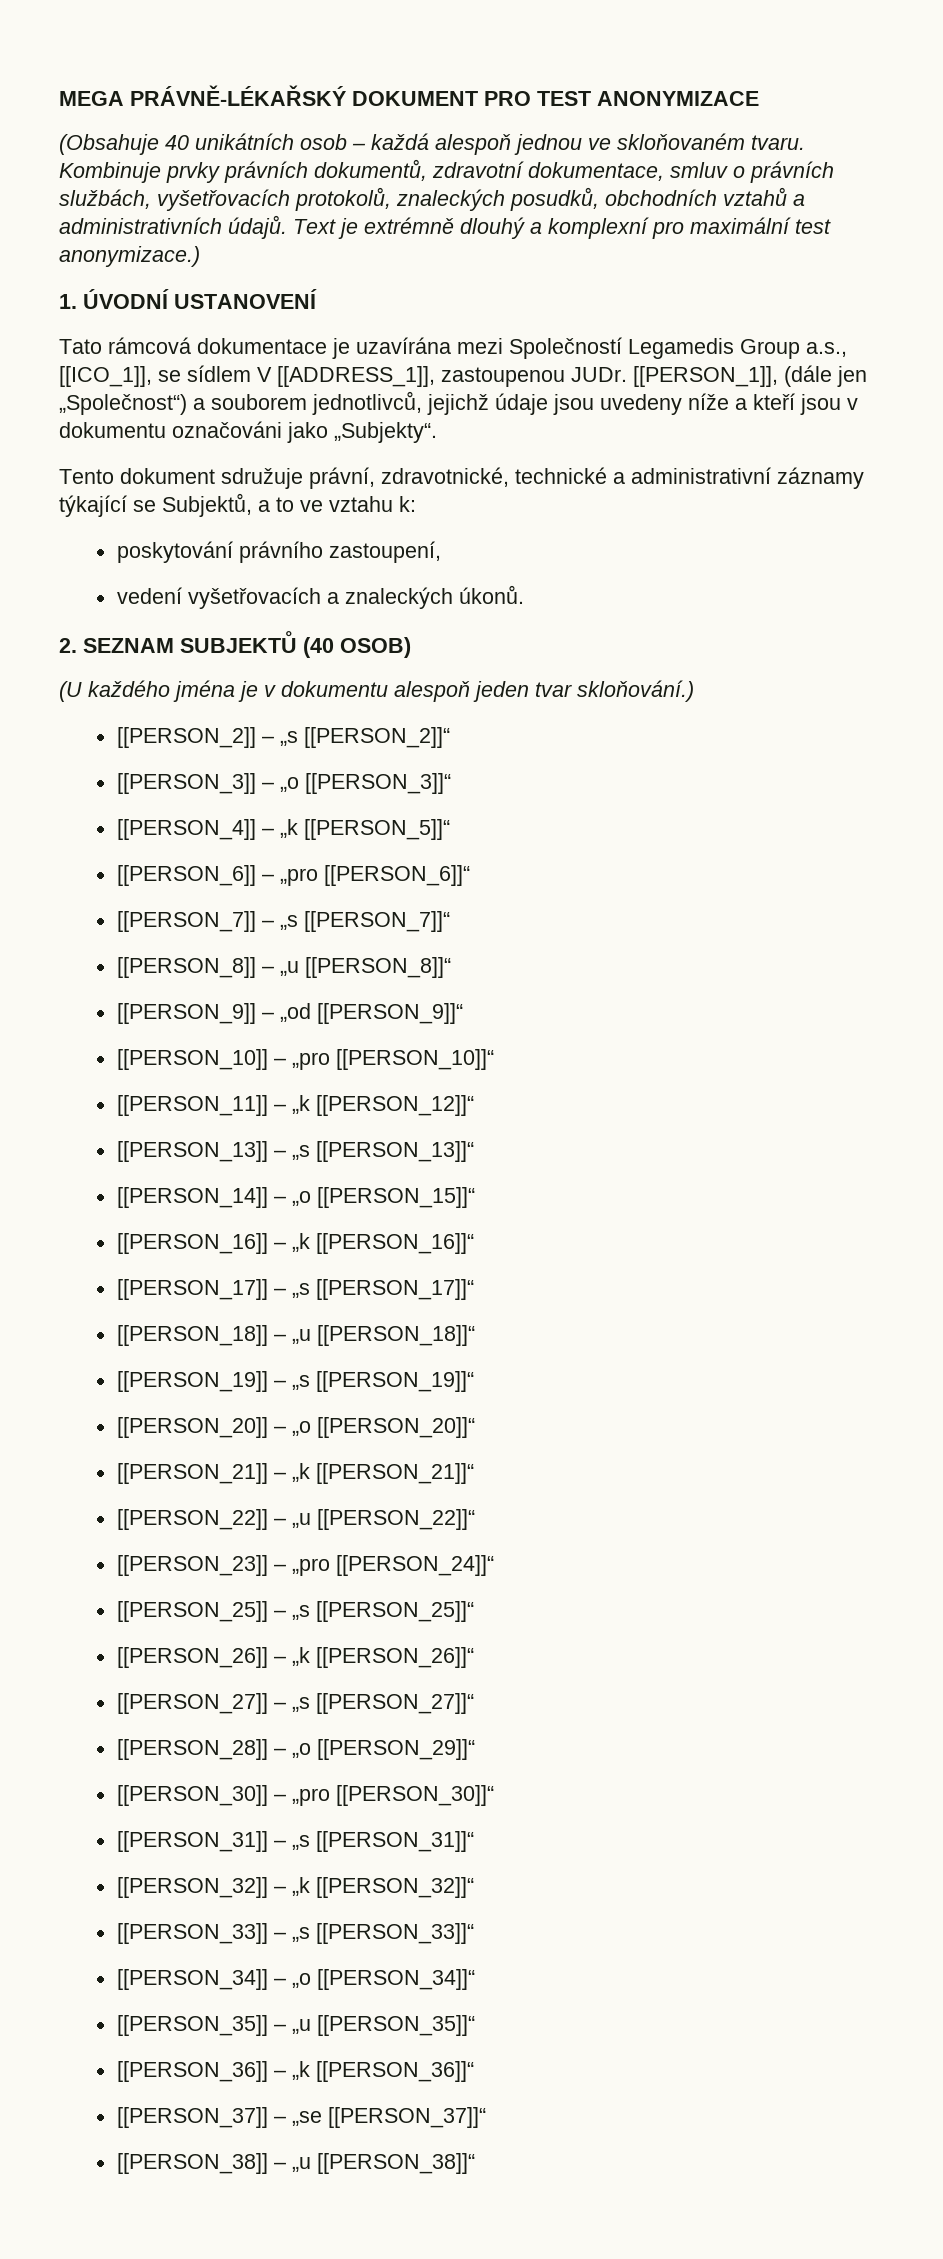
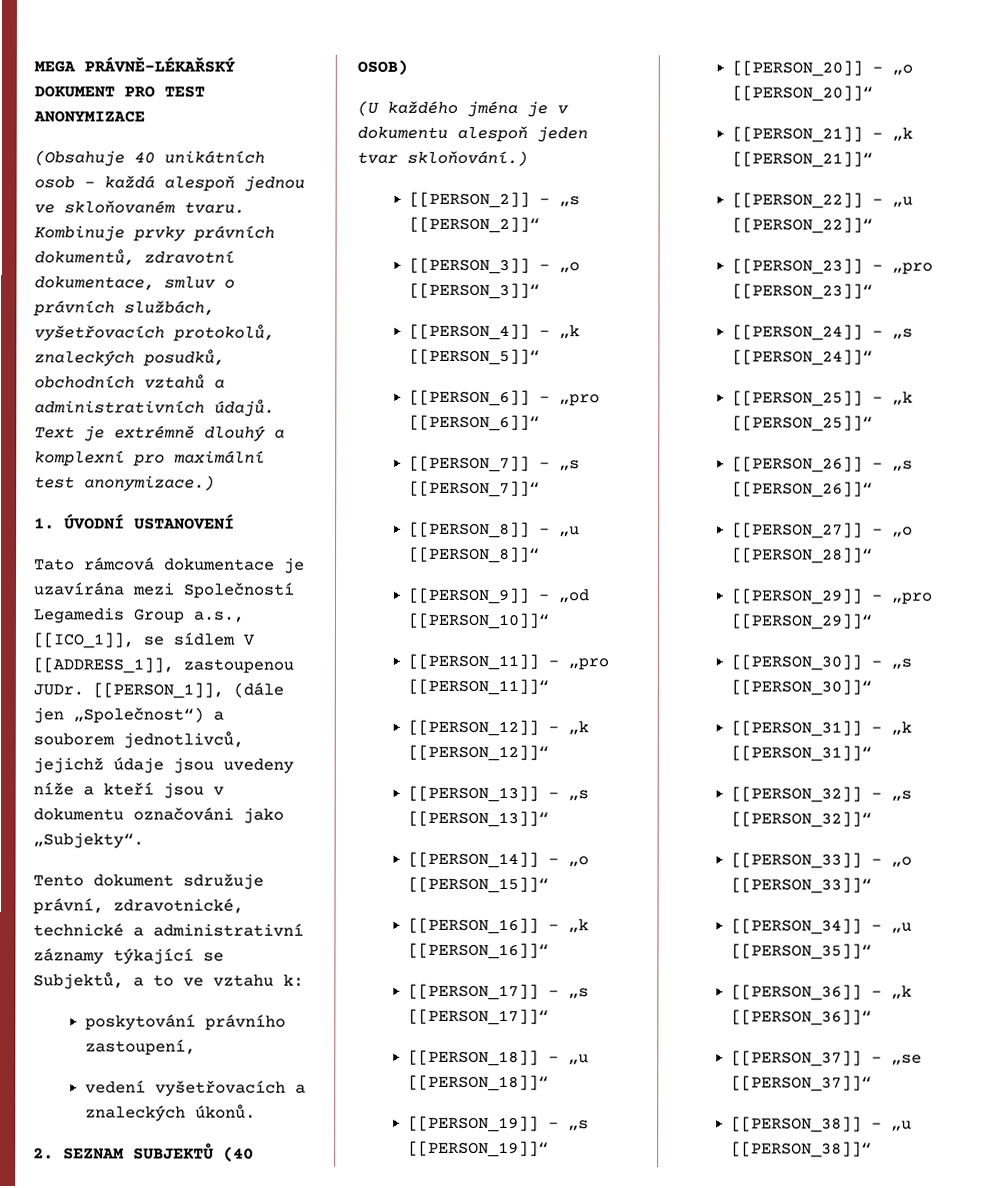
[316,1003,463,1024] [116,1049,330,1070] [[PERSON_9]]“ // [[PERSON_10]] – „pro -> (591, 596) none
(286, 1107) none -> [568,658,610,671] [408,678,550,696] [408,719,560,737] „pro [[PERSON_11]]“ // [[PERSON_12]] –
(330, 1567) none -> [732,283,874,300] [732,324,914,341] [[PERSON_23]]“ // [[PERSON_24]] – „s
[291,1605,310,1620] „s -> [892,391,914,406] „k
[291,1647,310,1666] „k -> [892,460,914,472] „s
[291,1693,474,1714] [116,1739,311,1760] „s [[PERSON_27]]“ // [[PERSON_28]] – „o -> [892,526,914,538] [732,547,874,564] [731,588,934,605] „o [[PERSON_28]]“ // [[PERSON_29]] – „pro
[291,1788,330,1806] „pro -> [891,658,913,670] „s
[291,1835,310,1850] „s -> [891,721,913,736] „k
[291,1877,310,1896] „k -> [891,790,913,802] „s
[291,1927,310,1942] „s -> [891,856,913,868] „o
[291,1969,475,1990] [116,2015,286,2036] „o [[PERSON_34]]“ // [[PERSON_35]] – -> (883, 927) none

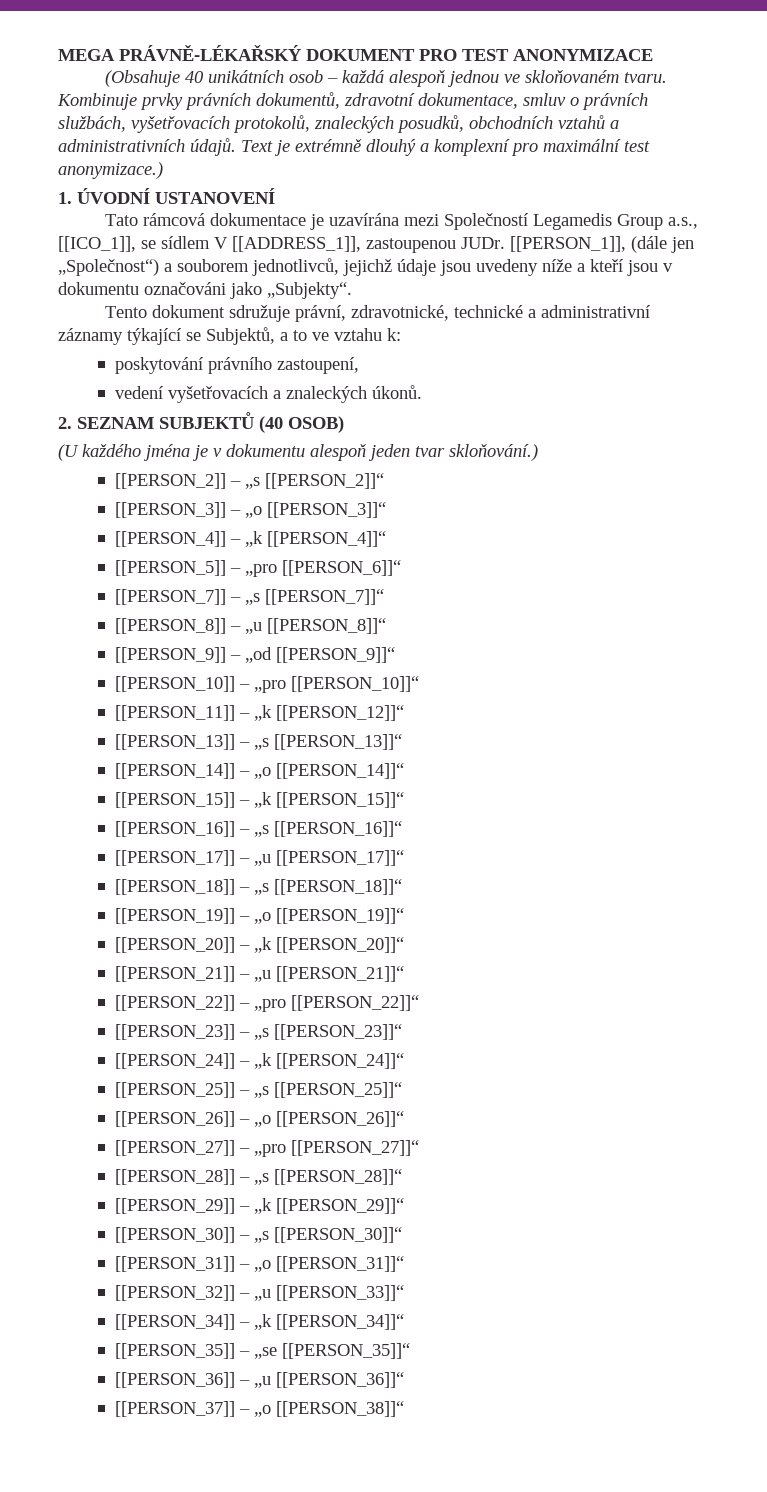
[409,348,541,366] [409,389,531,407] [[PERSON_5]]“ // [[PERSON_6]] -> [266,531,386,547] [114,560,226,576] [[PERSON_4]]“ // [[PERSON_5]]
(591, 596) none -> [275,647,395,663] [114,676,286,693] [[PERSON_9]]“ // [[PERSON_10]] – „pro
[568,658,610,671] [408,678,550,696] [408,719,560,737] „pro [[PERSON_11]]“ // [[PERSON_12]] – -> (250, 715) none
(590, 862) none -> [275,763,404,779] [114,792,272,808] [[PERSON_14]]“ // [[PERSON_15]] – „k
[568,919,590,934] „k -> [253,825,269,837] „s
[568,988,590,1000] „s -> [253,854,271,866] „u
[568,1054,590,1066] „u -> [253,883,269,895] „s
[568,1120,590,1132] „s -> [253,912,271,924] „o
[892,64,914,76] „o -> [253,937,272,953] „k
[892,127,914,142] „k -> [253,970,271,982] „u
[892,196,914,208] „u -> [253,999,286,1012] „pro
[892,262,934,275] „pro -> [253,1028,269,1040] „s
[892,328,914,340] „s -> [253,1053,272,1069] „k
[892,391,914,406] „k -> [253,1086,269,1098] „s
[892,460,914,472] „s -> [253,1115,271,1127] „o
[892,526,914,538] „o -> [253,1140,419,1157] [114,1169,269,1185] „pro [[PERSON_27]]“ // [[PERSON_28]] – „s
[891,592,934,605] „pro -> [253,1198,272,1214] „k
[891,721,913,736] „k -> [253,1260,271,1272] „o
[891,790,913,802] [731,811,873,828] [731,852,913,869] [731,877,873,894] [731,918,913,935] „s [[PERSON_32]]“ // [[PERSON_33]] – „o [[PERSON_33]]“ // [[PERSON_34]] – „u -> [253,1285,404,1301] [114,1314,404,1330] [114,1343,277,1359] „u [[PERSON_33]]“ // [[PERSON_34]] – „k [[PERSON_34]]“ // [[PERSON_35]] – „se
[891,985,913,1000] „k -> [253,1376,271,1388] „u
[891,1054,923,1066] [731,1075,873,1092] [731,1116,913,1133] „se [[PERSON_37]]“ // [[PERSON_38]] – „u -> [253,1405,271,1417] „o

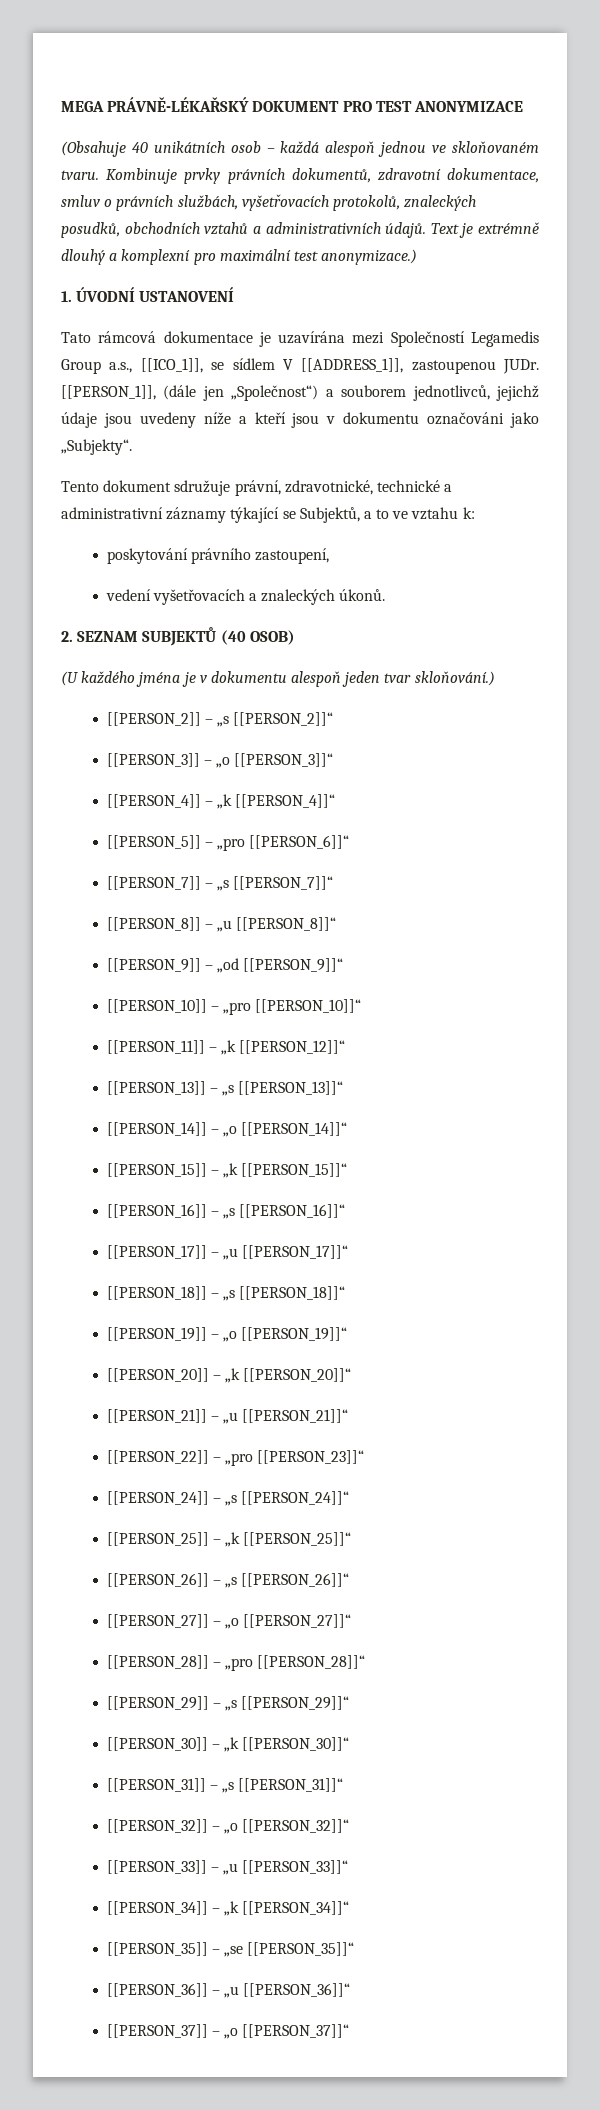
[290,995,419,1011] [114,1024,269,1040] [[PERSON_22]]“ // [[PERSON_23]] – „s -> (253, 1459) none
[253,1053,272,1069] „k -> [224,1495,237,1506] „s
[253,1086,269,1098] „s -> [224,1532,240,1547] „k
[253,1115,271,1127] „o -> [224,1577,237,1588] „s
[253,1144,286,1157] „pro -> [224,1618,239,1629] „o
[253,1173,269,1185] „s -> [224,1658,253,1671] „pro
[253,1198,272,1214] „k -> [224,1700,237,1711] „s
[253,1231,269,1243] „s -> [223,1737,239,1752] „k
[253,1260,271,1272] „o -> [221,1782,234,1793] „s
(250, 1295) none -> [223,1819,350,1834] [106,1860,219,1874] „o [[PERSON_32]]“ // [[PERSON_33]] –
[275,1401,404,1417] [[PERSON_38]]“ -> [242,2024,350,2038] [[PERSON_37]]“

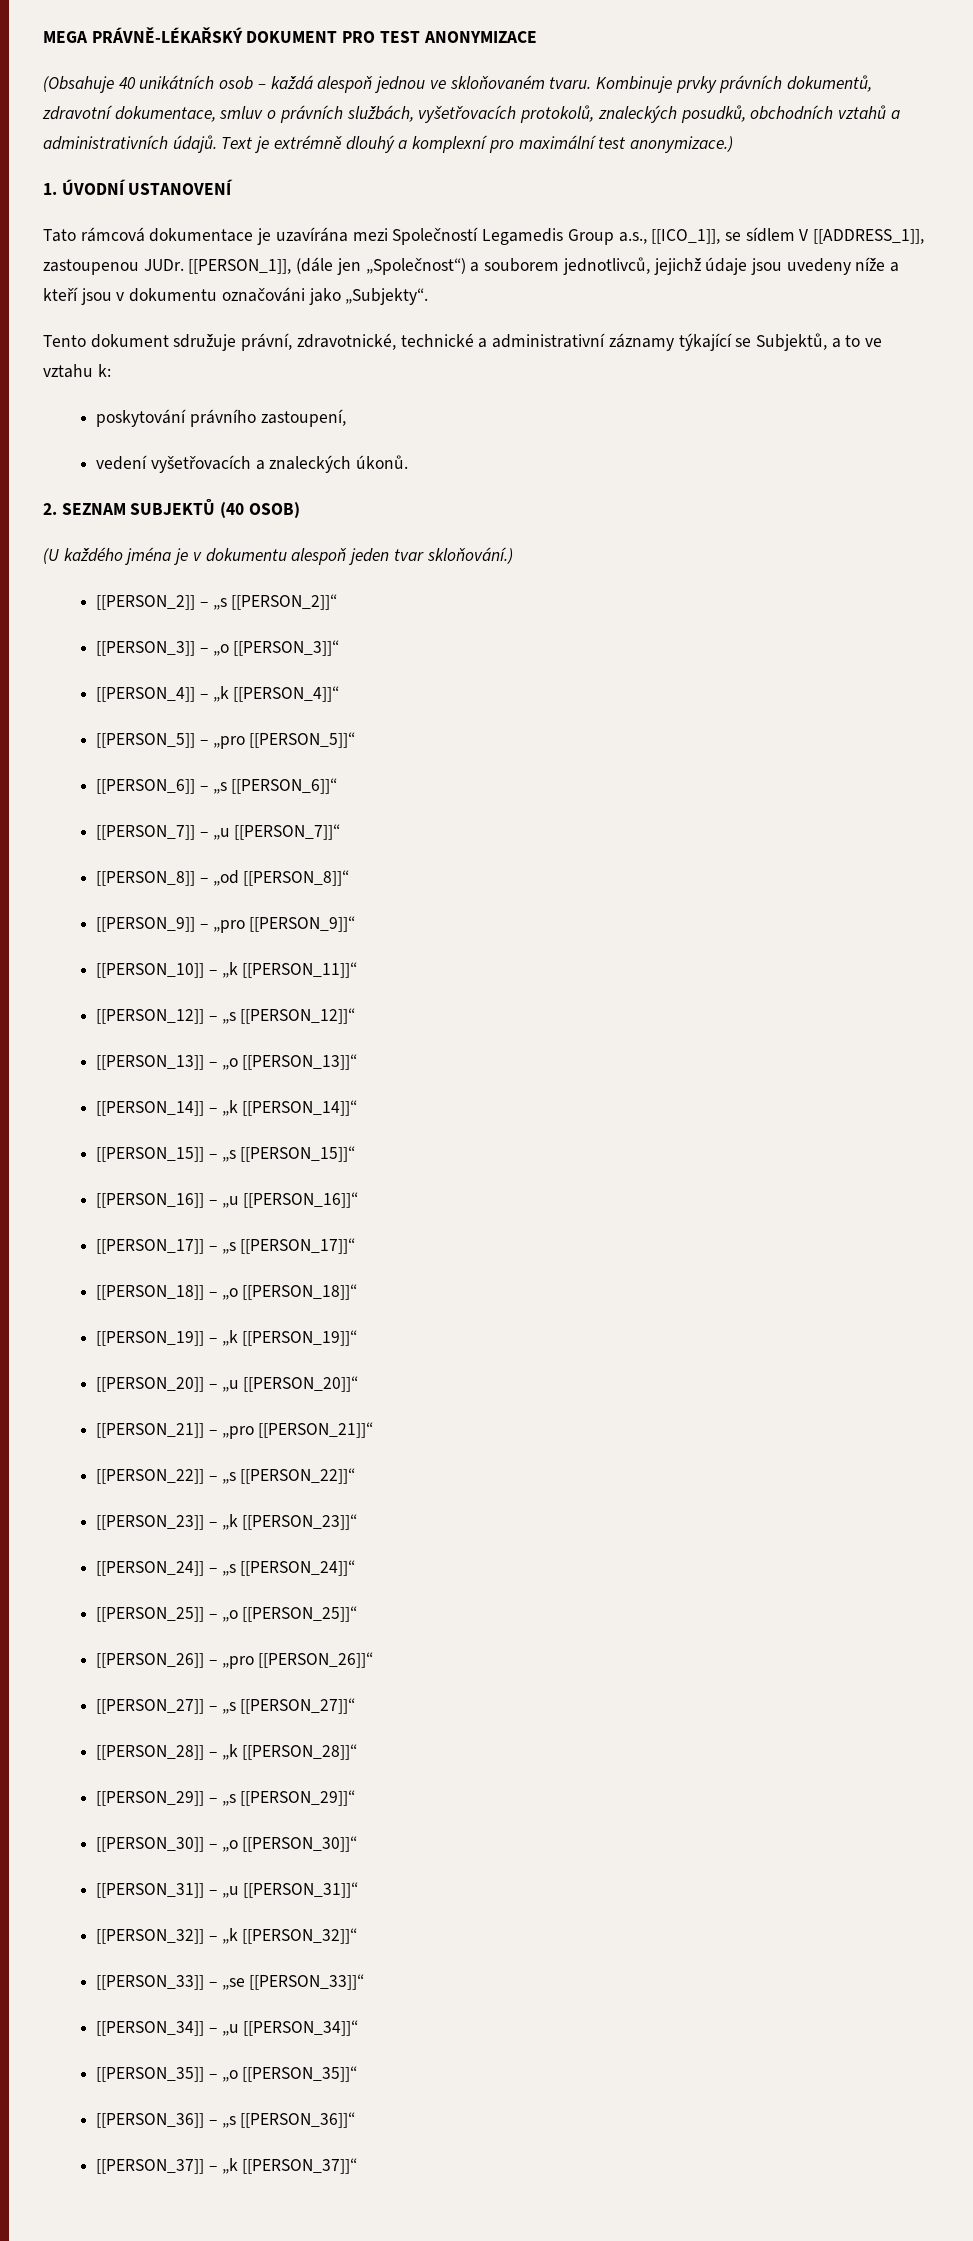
(245, 844) none -> [249,732,356,748] [96,779,227,794] [[PERSON_5]]“ // [[PERSON_6]] – „s
[216,880,229,891] „s -> [212,828,230,840] „u
[216,920,232,932] „u -> [212,870,239,886] „od
[216,958,239,973] „od -> [212,920,245,933] „pro
[222,999,362,1015] [106,1040,236,1055] „pro [[PERSON_10]]“ // [[PERSON_11]] – „k -> [221,962,358,978] [96,1009,236,1024] „k [[PERSON_11]]“ // [[PERSON_12]] – „s
[221,1085,234,1096] „s -> [221,1058,238,1070] „o
[222,1126,237,1137] „o -> [221,1100,238,1116] „k
[222,1163,238,1178] „k -> [221,1150,236,1162] „s
[222,1208,235,1219] „s -> [221,1196,239,1208] „u
[222,1248,238,1260] „u -> [221,1242,236,1254] „s
[222,1290,235,1301] „s -> [221,1288,238,1300] „o
[222,1331,237,1342] „o -> [221,1330,238,1346] „k
[224,1368,240,1383] „k -> [221,1380,239,1392] „u
[222,1412,238,1424] „u -> [221,1426,254,1439] „pro
[224,1453,253,1466] „pro -> [221,1468,356,1484] [96,1514,238,1530] „s [[PERSON_22]]“ // [[PERSON_23]] – „k
[224,1532,240,1547] „k -> [221,1610,238,1622] „o
[224,1577,237,1588] „s -> [221,1656,254,1669] „pro
[224,1618,239,1629] „o -> [221,1702,236,1714] „s
[224,1658,253,1671] „pro -> [221,1744,238,1760] „k
[223,1737,239,1752] „k -> [221,1840,238,1852] „o
[221,1782,234,1793] „s -> [221,1886,239,1898] „u
[223,1823,238,1834] „o -> [221,1928,238,1944] „k
[222,1863,238,1875] „u -> [221,1978,245,1990] „se
[223,1901,239,1916] „k -> [221,2024,239,2036] „u
[223,1946,243,1957] „se -> [221,2070,238,2082] „o
[223,1986,239,1998] „u -> [221,2116,236,2128] „s
[223,2028,238,2039] „o -> [221,2158,238,2174] „k

